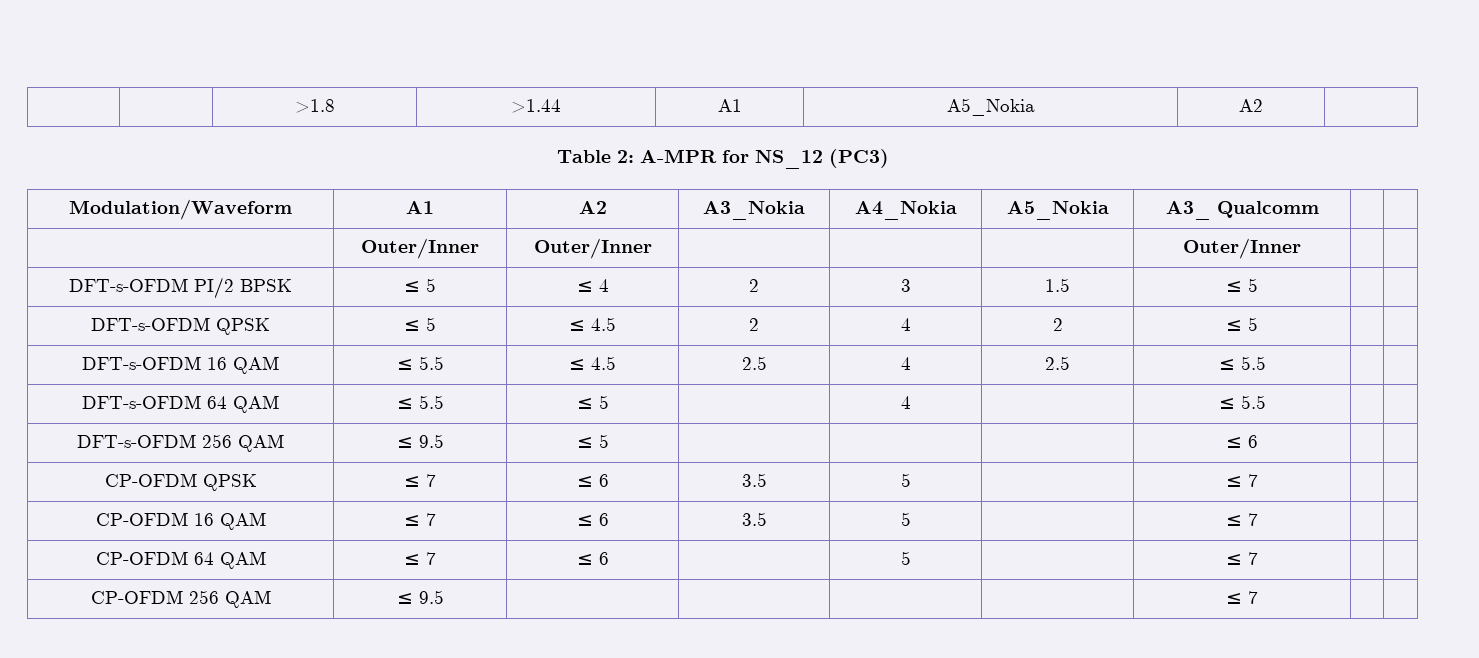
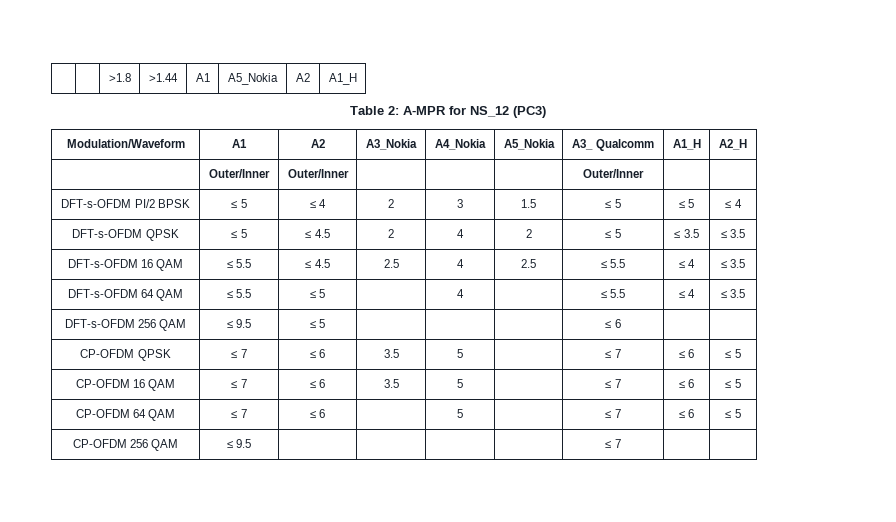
(1263, 105) none -> [328,73,357,85] A1_H
(1319, 209) | -> [672,139,701,150] [719,139,747,150] A1_H | A2_H
(1258, 285) | -> [678,199,695,208] [725,199,742,208] ≤ 5 | ≤ 4
(1258, 324) | -> [674,229,699,238] [720,229,746,238] ≤ 3.5 | ≤ 3.5
(1266, 363) | -> [678,259,696,268] [720,259,746,268] ≤ 4 | ≤ 3.5
(1266, 402) | -> [678,289,696,298] [720,289,746,298] ≤ 4 | ≤ 3.5
(1258, 480) | -> [678,349,695,358] [725,349,741,358] ≤ 6 | ≤ 5
(1258, 519) | -> [678,379,695,388] [725,379,741,388] ≤ 6 | ≤ 5
(1258, 558) | -> [678,409,695,418] [725,409,741,418] ≤ 6 | ≤ 5

